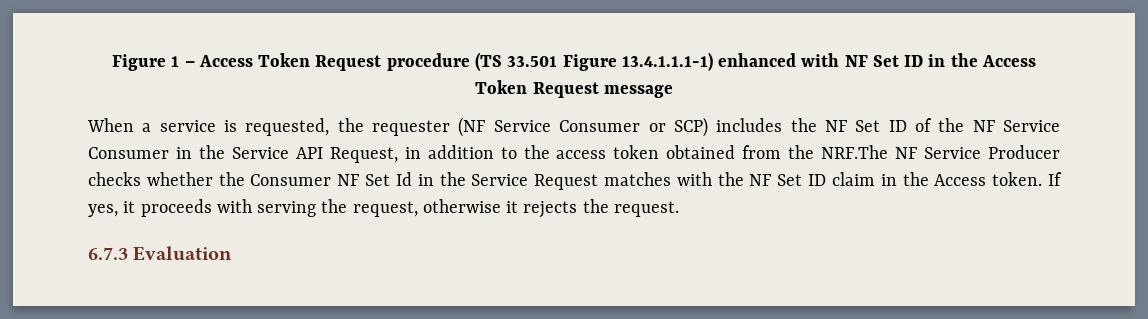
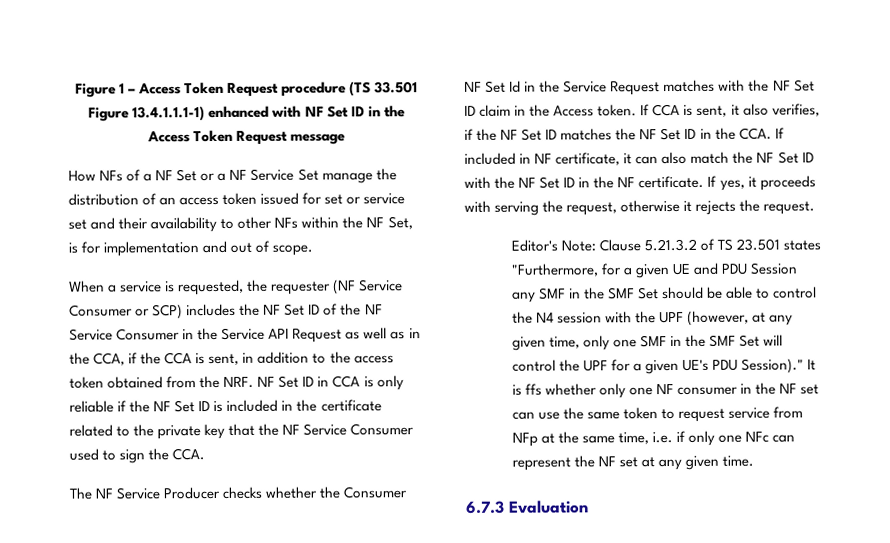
(673, 91) none -> [68,168,397,184] [68,192,406,206] [68,216,413,233] [68,240,314,257] // How NFs of a NF Set or a NF Service Set manage the distribution of an access token issued for set or service set and their availability to other NFs within the NF Set, is for implementation and out of scope.
[329,147,398,163] Request, -> [292,327,421,343] [69,352,240,366] Request as well as in the CCA, if the CCA is sent,
[821,145,889,159] NRF.The -> [223,375,404,391] [69,399,382,413] [69,423,415,440] [69,448,206,464] [69,487,92,500] NRF. NF Set ID in CCA is only reliable if the NF Set ID is included in the certificate related to the private key that the NF Service Consumer used to sign the CCA. // The
(1063, 179) none -> [652,103,820,117] [464,127,785,141] [464,151,814,166] [464,175,718,189] CCA is sent, it also verifies, if the NF Set ID matches the NF Set ID in the CCA. If included in NF certificate, it can also match the NF Set ID with the NF Set ID in the NF certificate. If
(679, 209) none -> [510,238,821,252] [510,262,798,279] [511,286,817,303] [511,310,793,326] [511,334,783,351] [511,358,816,375] [511,382,819,399] [511,406,803,422] [511,430,795,447] [511,455,754,471] // Editor's Note: Clause 5.21.3.2 of TS 23.501 states "Furthermore, for a given UE and PDU Session any SMF in the SMF Set should be able to control the N4 session with the UPF (however, at any given time, only one SMF in the SMF Set will control the UPF for a given UE's PDU Session)." It is ffs whether only one NF consumer in the NF set can use the same token to request service from NFp at the same time, i.e. if only one NFc can represent the NF set at any given time.

